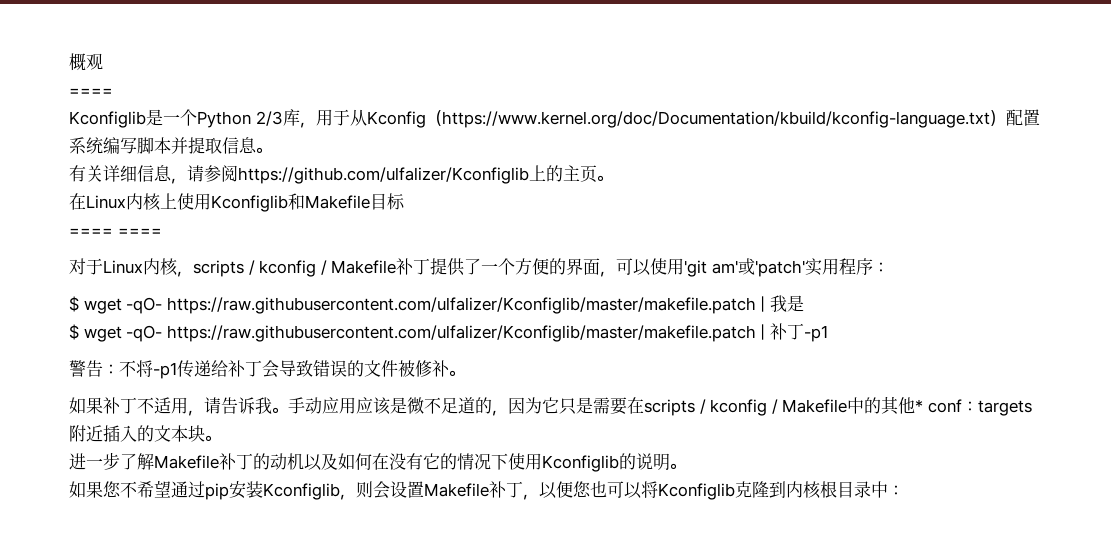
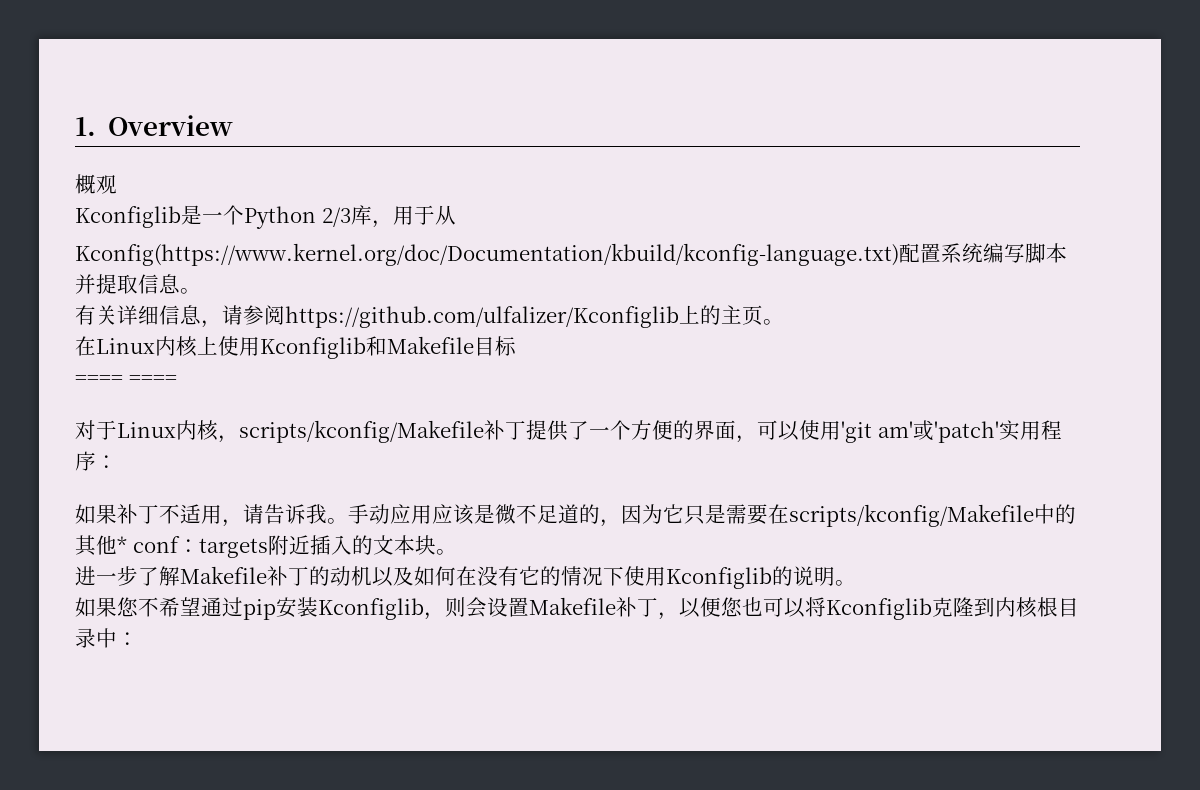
(69, 62) none -> [75,115,234,136] 1. Overview //
[69,88,113,96] // ==== -> (117, 184) none
[366,110,1006,128] Kconfig（https://www.kernel.org/doc/Documentation/kbuild/kconfig-language.txt） -> [75,243,899,266] // Kconfig(https://www.kernel.org/doc/Documentation/kbuild/kconfig-language.txt)
[193,260,397,277] scripts / kconfig / Makefile -> [239,420,484,443] scripts/kconfig/Makefile
[69,295,804,314] [69,323,828,342] [69,360,465,379] // $ wget -qO- https://raw.githubusercontent.com/ulfalizer/Kconfiglib/master/makefile.patch | 我是 // $ wget -qO- https://raw.githubusercontent.com/ulfalizer/Kconfiglib/master/makefile.patch | 补丁-p1 // 警告：不将-p1传递给补丁会导致错误的文件被修补。 -> (117, 462) none
[644,399,848,416] scripts / kconfig / Makefile -> [789,504,1034,527] scripts/kconfig/Makefile

